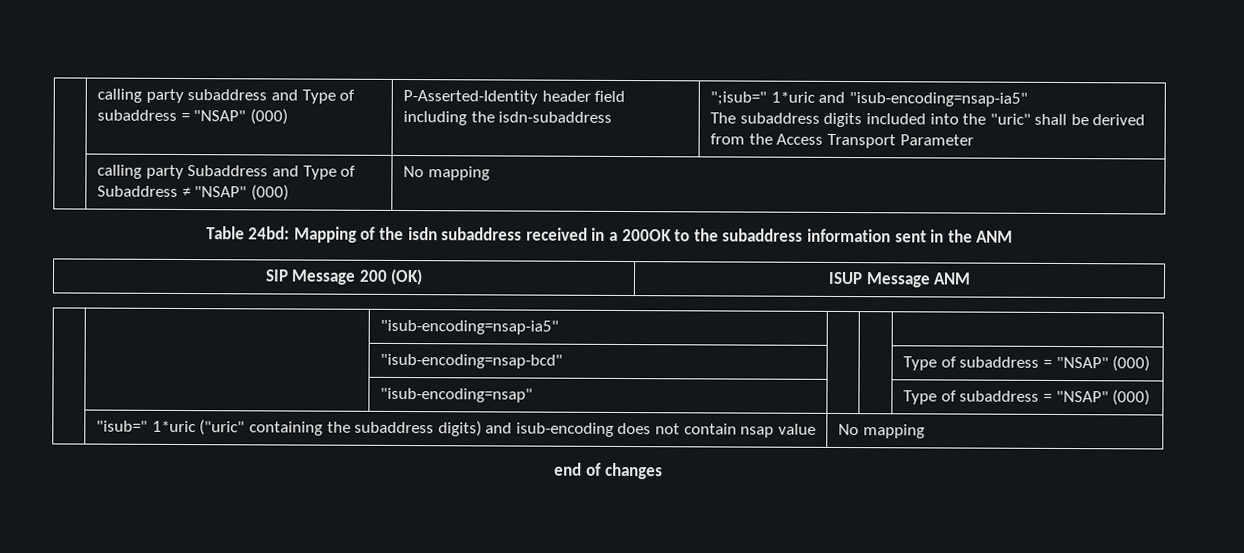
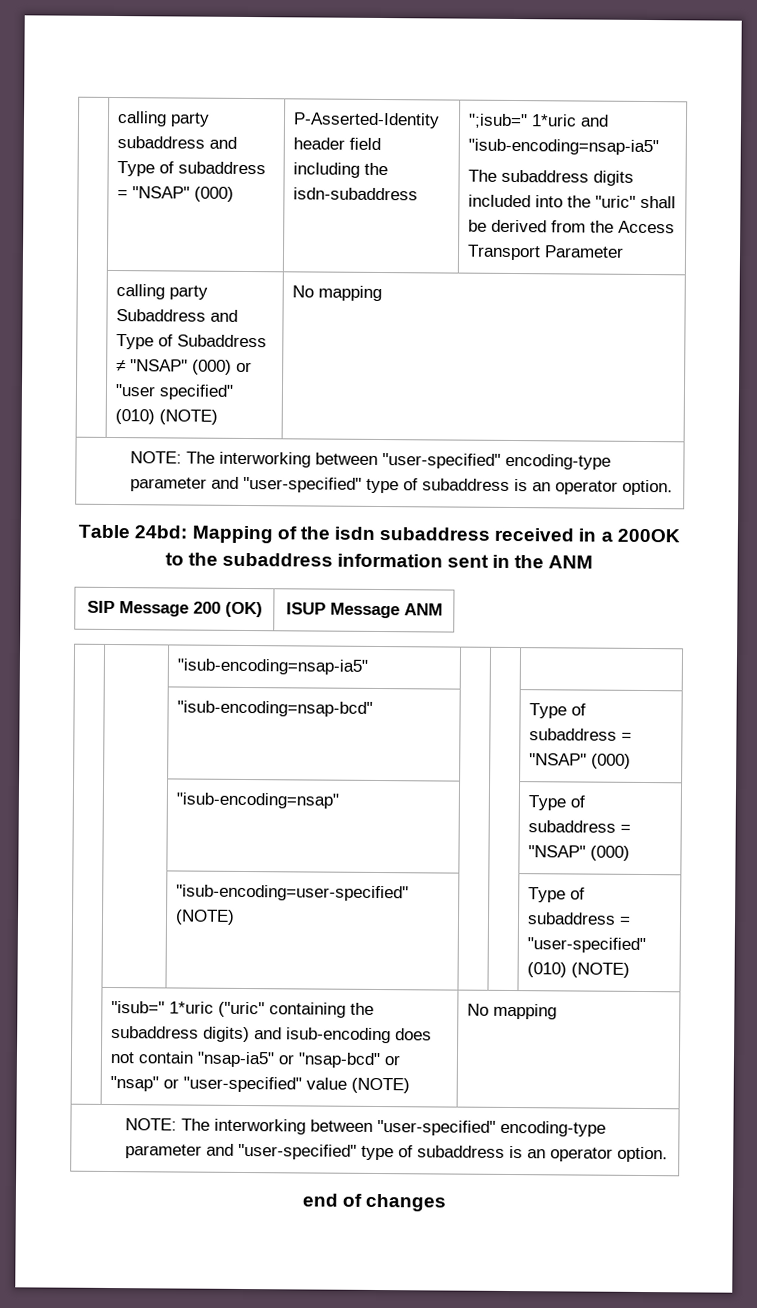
[403,166,490,181] | No mapping -> [236,361,253,373] [115,384,235,400] [115,409,219,425] [292,285,383,302] [129,451,611,470] [129,476,673,496] or "user specified" (010) (NOTE) | No mapping // NOTE: The interworking between "user-specified" encoding-type parameter and "user-specified" type of subaddress is an operator option.
(1151, 397) none -> [176,884,410,902] [175,909,236,925] [528,887,586,903] [527,912,632,925] [527,937,647,954] [527,962,631,978] // | | "isub-encoding=user-specified" (NOTE) | | | Type of subaddress = "user-specified" (010) (NOTE)
[740,426,775,438] nsap -> [197,1051,401,1069] [110,1076,303,1093] "nsap-ia5" or "nsap-bcd" or "nsap" or "user-specified"
[838,423,925,439] | No mapping -> [351,1077,411,1094] [467,1003,558,1020] [124,1118,606,1137] [124,1143,668,1163] (NOTE) | No mapping // NOTE: The interworking between "user-specified" encoding-type parameter and "user-specified" type of subaddress is an operator option.

